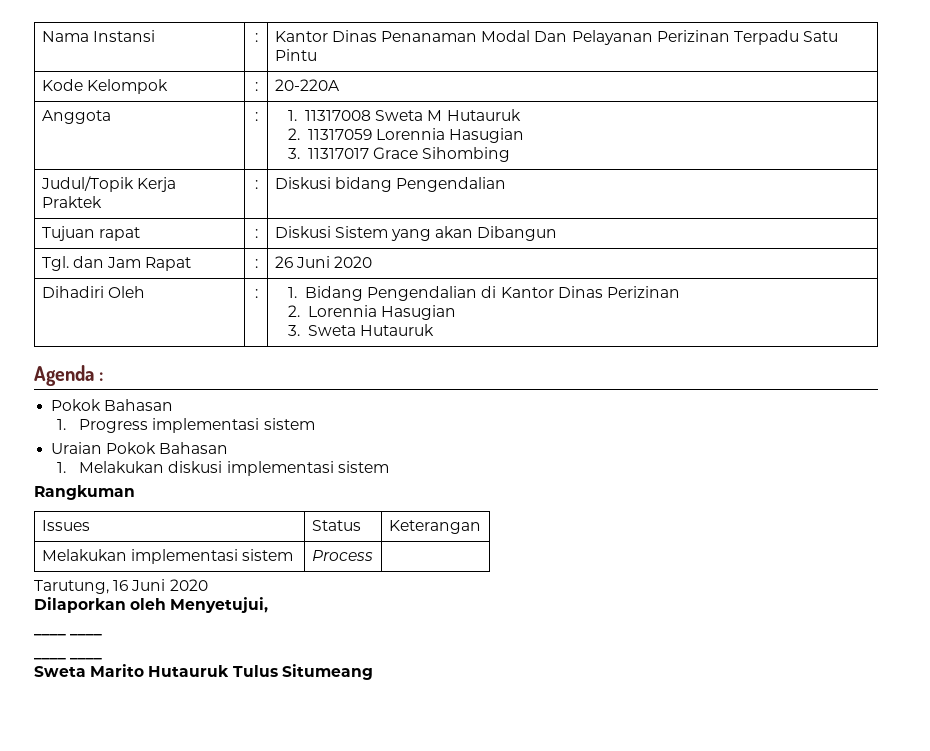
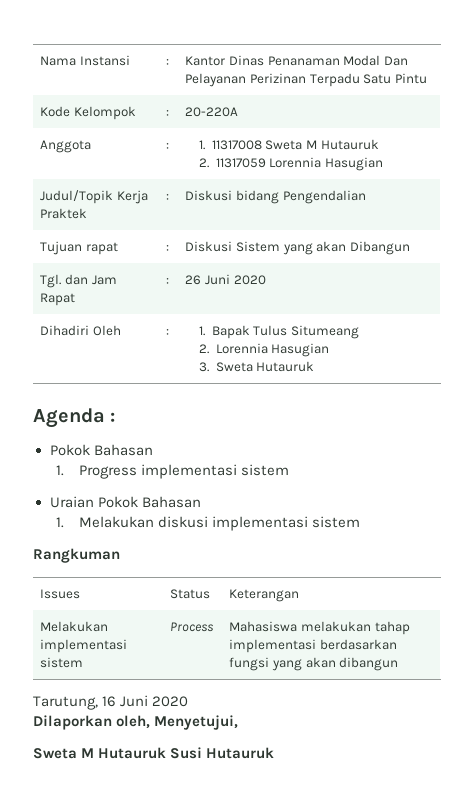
[288,147,511,162] // 3. 11317017 Grace Sihombing -> (384, 164) none
[304,286,680,301] Bidang Pengendalian di Kantor Dinas Perizinan -> [211,325,360,339] Bapak Tulus Situmeang
(373, 555) none -> [229,621,410,635] [229,639,398,653] [229,657,399,671] Mahasiswa melakukan tahap implementasi berdasarkan fungsi yang akan dibangun
[130,598,167,610] oleh -> [116,715,151,729] oleh,
[34,634,103,636] [34,658,103,660] [34,664,373,680] ____ ____ // ____ ____ // Sweta Marito Hutauruk Tulus Situmeang -> [33,747,275,759] Sweta M Hutauruk Susi Hutauruk

